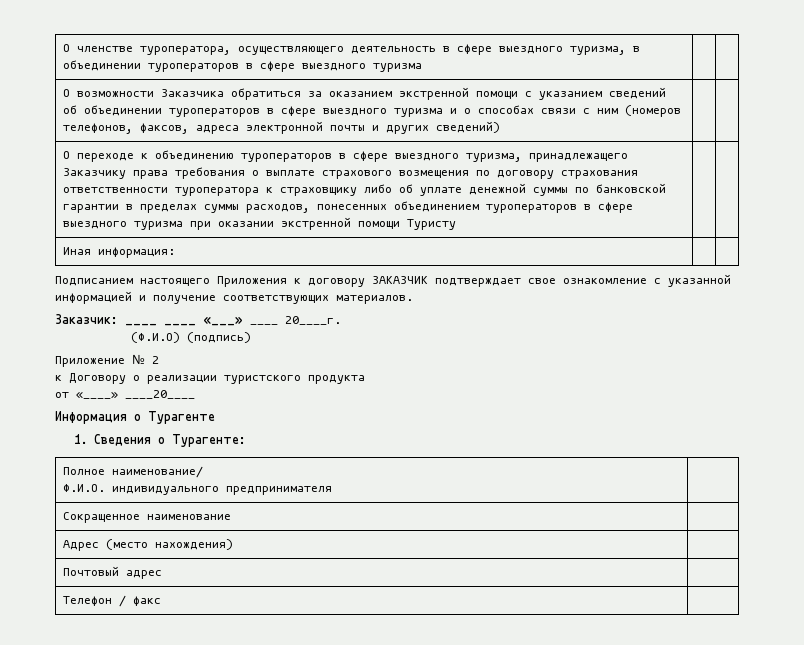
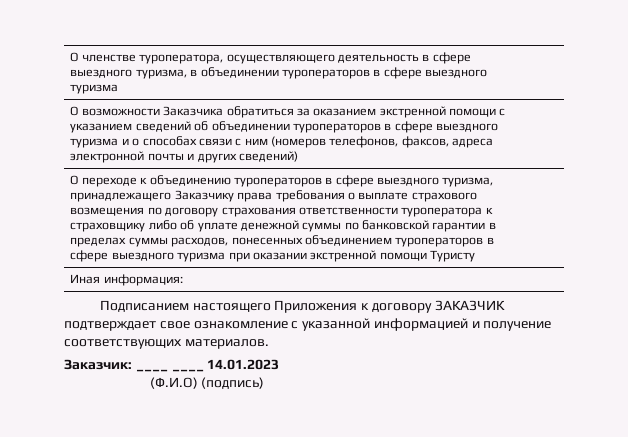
[203,316,341,326] «___» ____ 20____г. -> [207,359,280,370] 14.01.2023
[55,354,159,367] [55,373,365,384] [55,390,195,399] [55,411,215,424] [73,434,247,447] [63,466,204,478] [63,484,333,495] [63,512,232,523] [63,539,234,551] [63,566,163,579] [63,595,162,607] // Приложение № 2 // к Договору о реализации туристского продукта // от «____» ____20____ // Информация о Турагенте // 1. Сведения о Турагенте: // Полное наименование/ // Ф.И.О. индивидуального предпринимателя | // Сокращенное наименование | // Адрес (место нахождения) | // Почтовый адрес | // Телефон / факс | -> (265, 383) none

